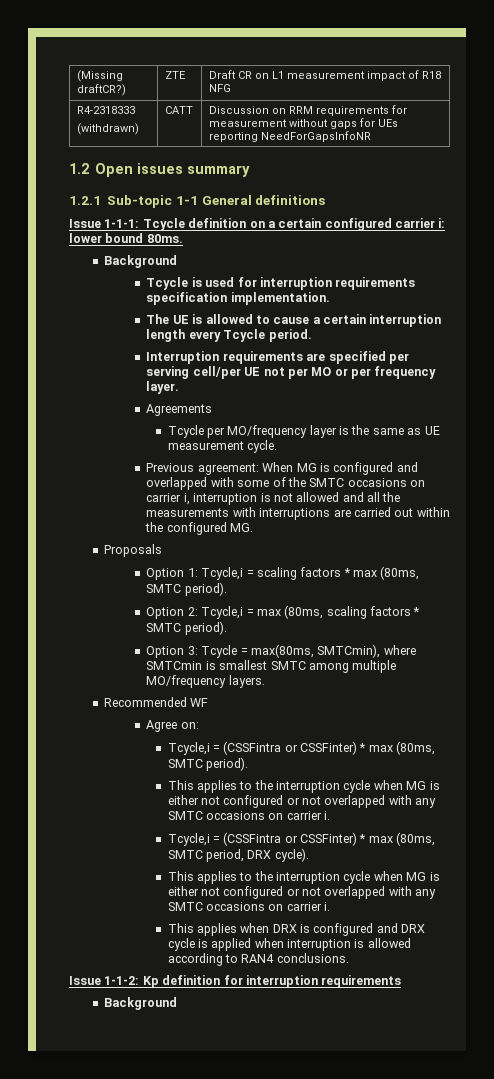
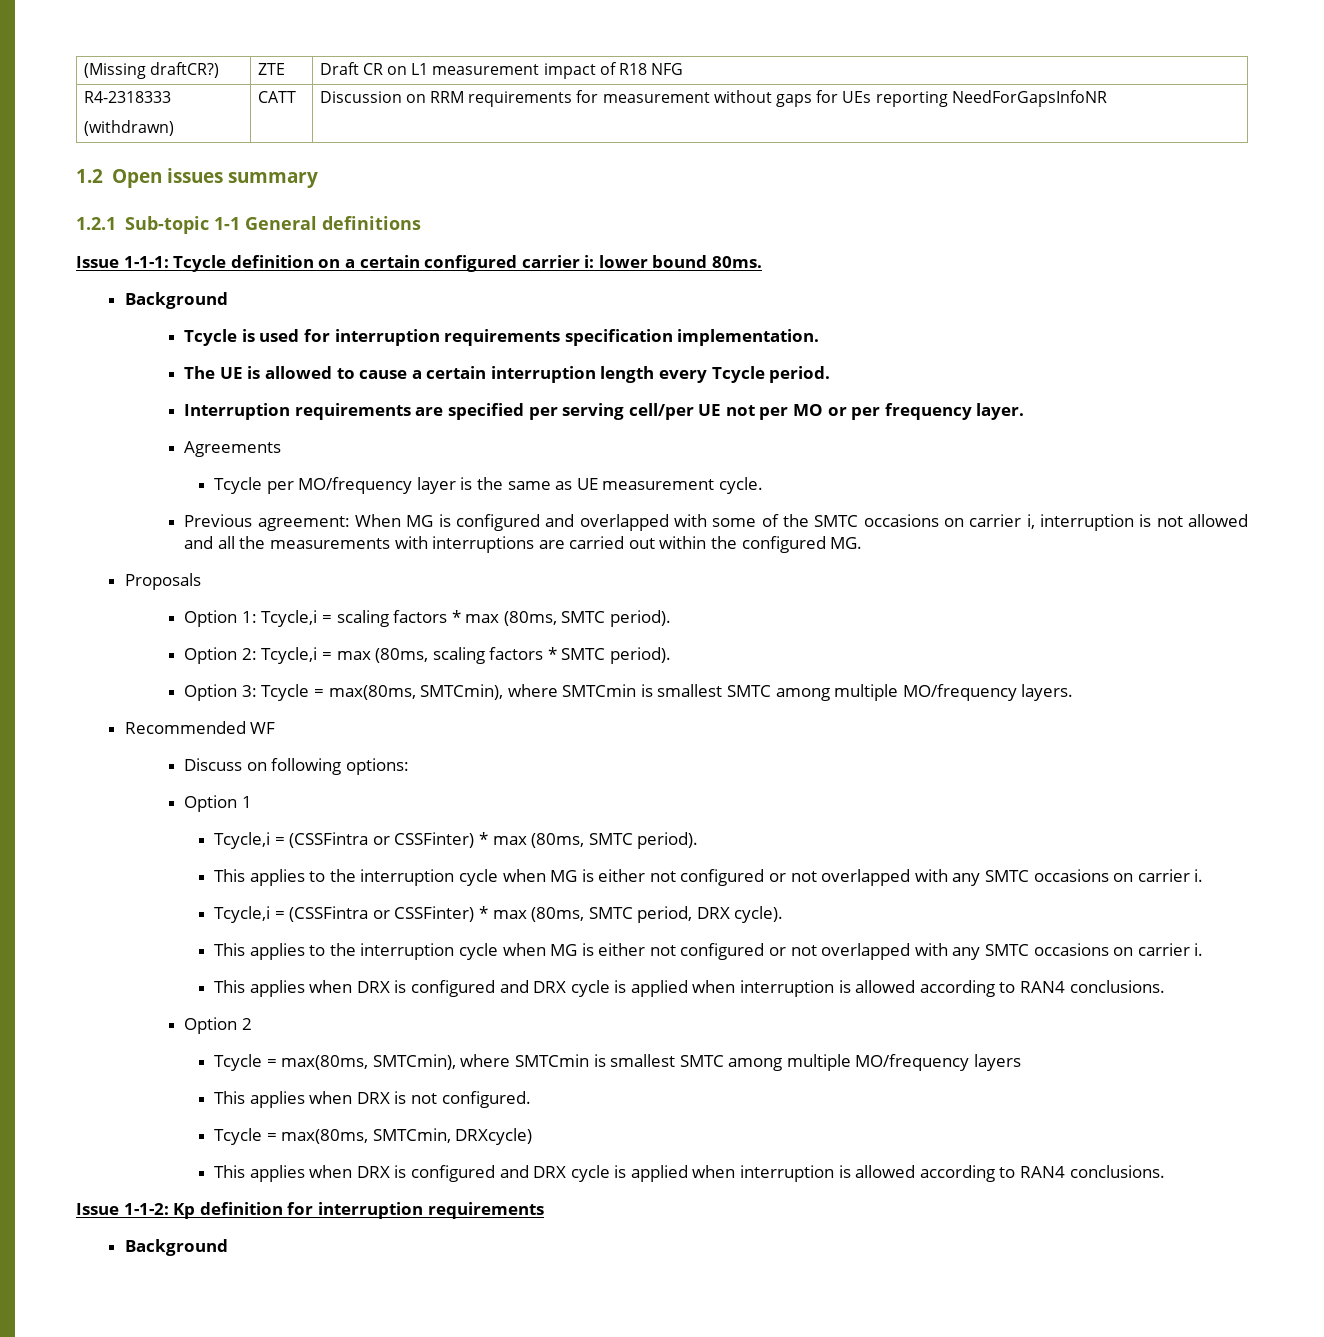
[146,720,199,732] Agree on: -> [184,758,409,775] [184,795,252,812] Discuss on following options: // Option 1
(349, 958) none -> [184,1017,252,1034] [213,1054,1022,1071] [213,1091,531,1108] [213,1128,533,1145] [213,1165,1165,1182] // Option 2 // Tcycle = max(80ms, SMTCmin), where SMTCmin is smallest SMTC among multiple MO/frequency layers // This applies when DRX is not configured. // Tcycle = max(80ms, SMTCmin, DRXcycle) // This applies when DRX is configured and DRX cycle is applied when interruption is allowed according to RAN4 conclusions.

